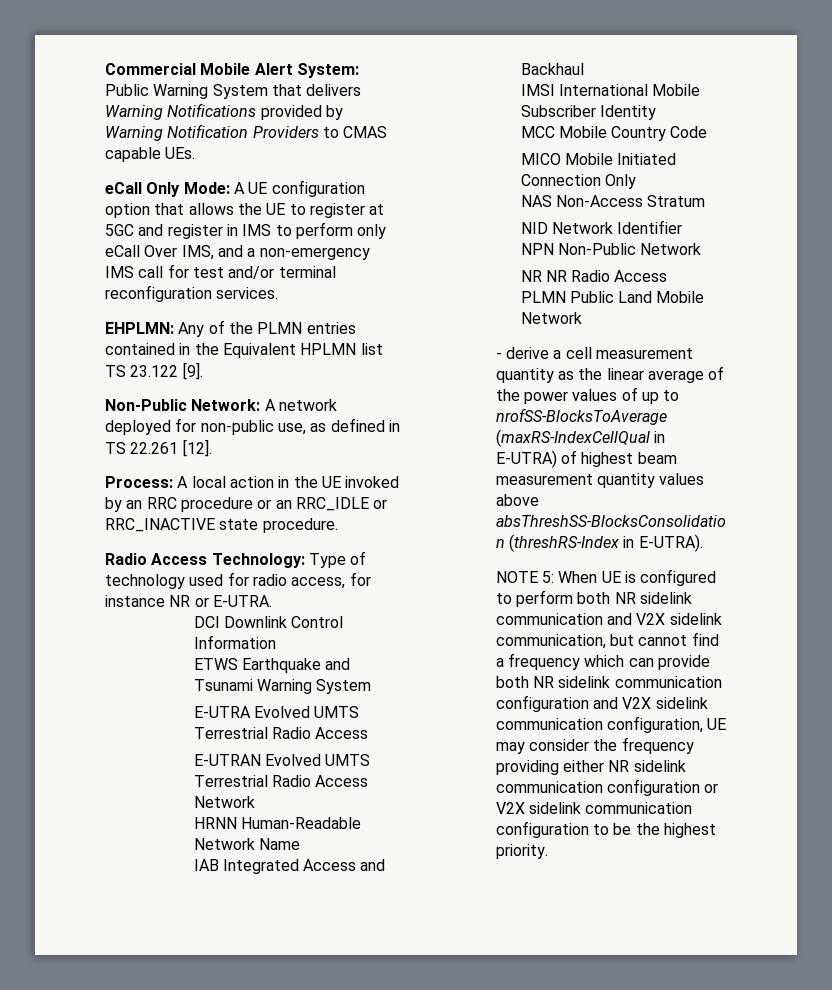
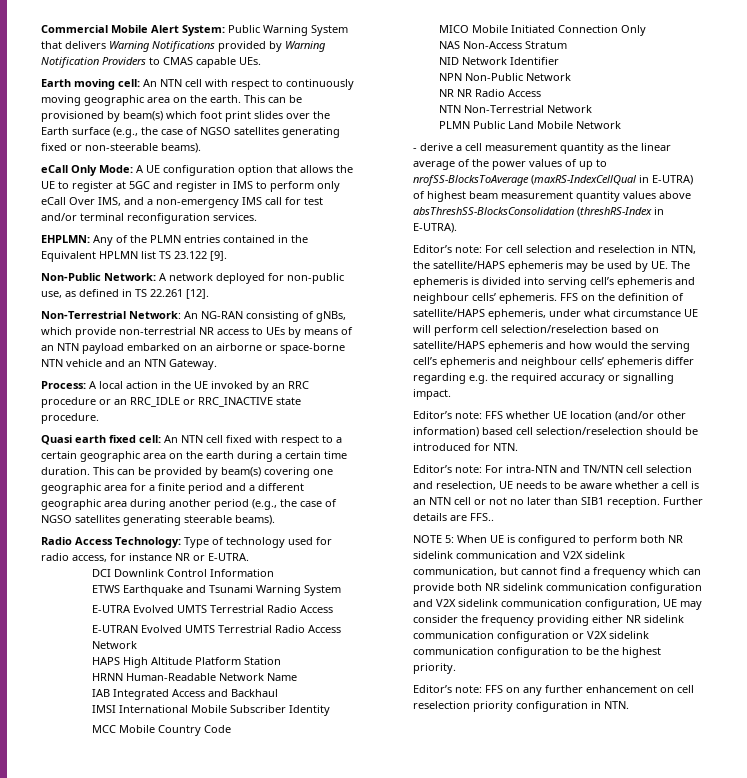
(196, 153) none -> [41,79,354,90] [41,95,302,106] [41,111,330,122] [41,127,340,138] [41,143,201,153] // Earth moving cell: An NTN cell with respect to continuously moving geographic area on the earth. This can be provisioned by beam(s) which foot print slides over the Earth surface (e.g., the case of NGSO satellites generating fixed or non-steerable beams).
(212, 448) none -> [41,311,346,322] [41,327,353,338] [41,343,345,354] [41,359,217,370] // Non-Terrestrial Network: An NG-RAN consisting of gNBs, which provide non-terrestrial NR access to UEs by means of an NTN payload embarked on an airborne or space-borne NTN vehicle and an NTN Gateway.
(338, 525) none -> [41,435,342,446] [41,451,347,462] [41,467,333,478] [41,483,304,494] [41,499,337,510] [41,515,275,526] // Quasi earth fixed cell: An NTN cell fixed with respect to a certain geographic area on the earth during a certain time duration. This can be provided by beam(s) covering one geographic area for a finite period and a different geographic area during another period (e.g., the case of NGSO satellites generating steerable beams).
(255, 802) none -> [91,657,281,668] // HAPS High Altitude Platform Station
(668, 276) none -> [438,105,592,113] // NTN Non-Terrestrial Network
(703, 543) none -> [413,245,697,254] [413,261,691,272] [413,277,696,288] [413,293,685,304] [413,309,699,320] [413,325,660,336] [413,341,691,352] [413,357,695,368] [413,373,675,384] [413,389,452,400] [413,411,687,421] [413,427,699,437] [413,443,519,451] [413,465,693,473] [413,481,700,490] [413,497,704,508] [413,513,495,521] // Editor’s note: For cell selection and reselection in NTN, the satellite/HAPS ephemeris may be used by UE. The ephemeris is divided into serving cell’s ephemeris and neighbour cells’ ephemeris. FFS on the definition of satellite/HAPS ephemeris, under what circumstance UE will perform cell selection/reselection based on satellite/HAPS ephemeris and how would the serving cell’s ephemeris and neighbour cells’ ephemeris differ regarding e.g. the required accuracy or signalling impact. // Editor’s note: FFS whether UE location (and/or other information) based cell selection/reselection should be introduced for NTN. // Editor’s note: For intra-NTN and TN/NTN cell selection and reselection, UE needs to be aware whether a cell is an NTN cell or not no later than SIB1 reception. Further details are FFS..
(548, 851) none -> [413,685,695,696] [413,701,630,712] // Editor’s note: FFS on any further enhancement on cell reselection priority configuration in NTN.

